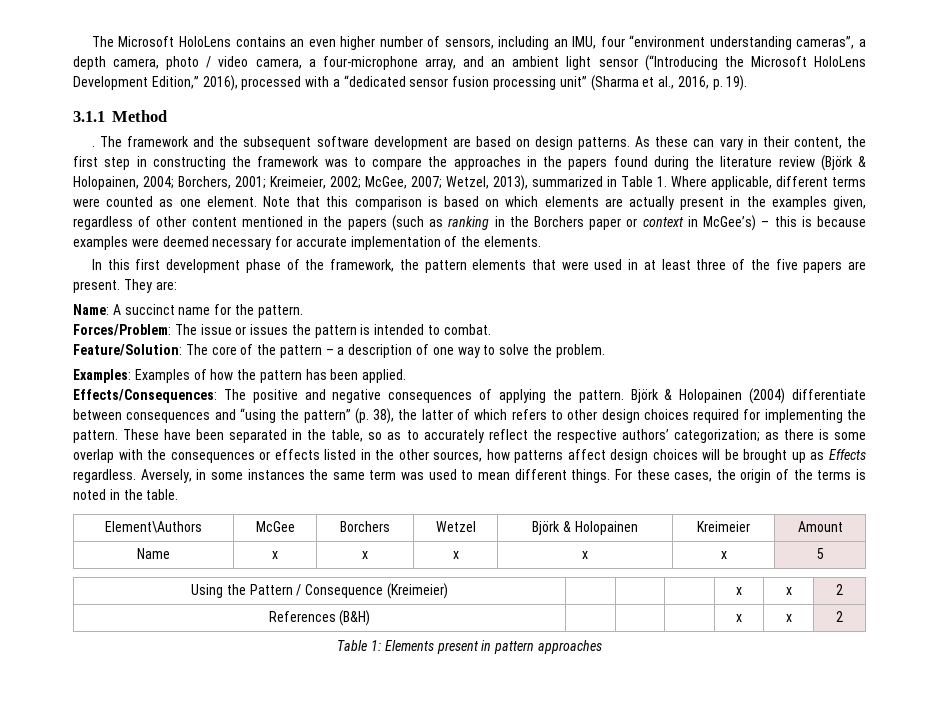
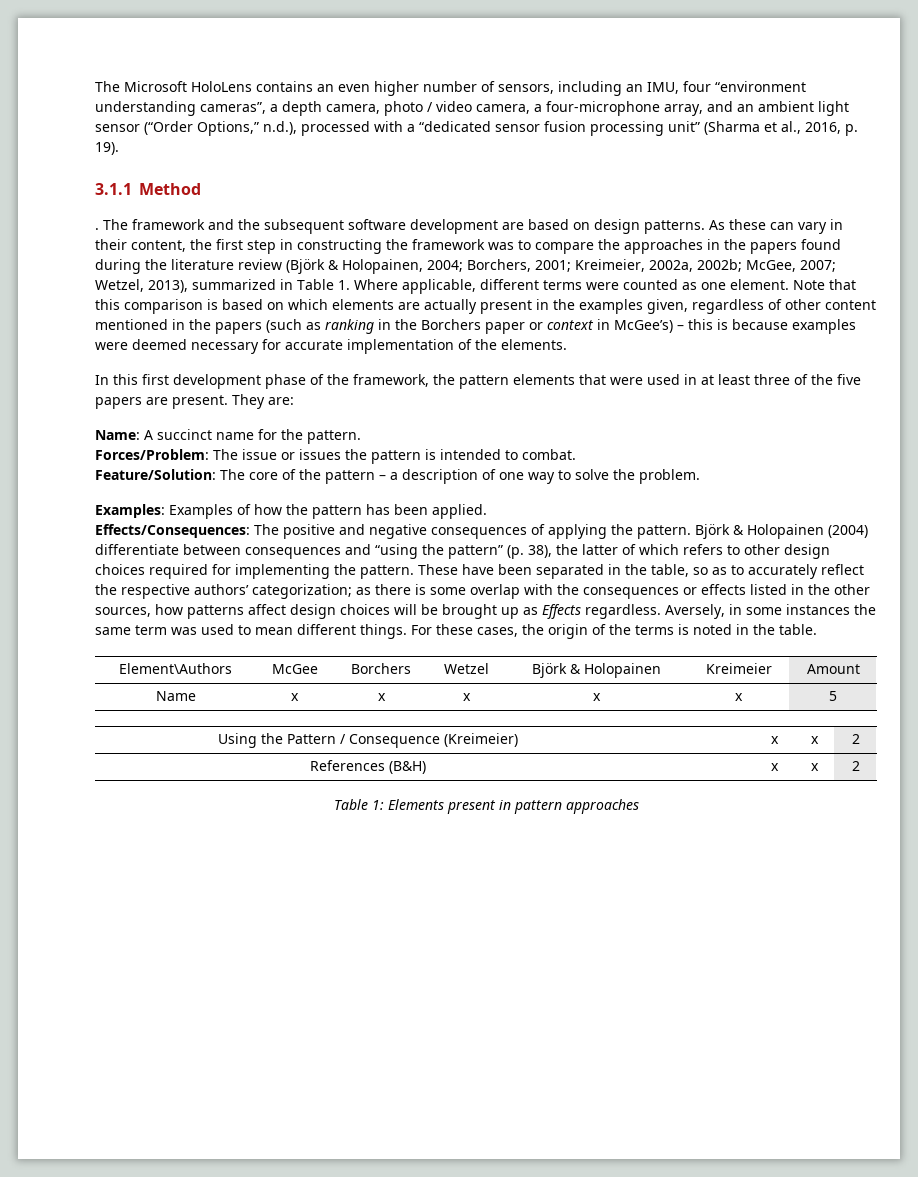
[644,55,867,71] [73,75,238,91] (“Introducing the Microsoft HoloLens Development Edition,” 2016), -> [144,121,297,136] (“Order Options,” n.d.),
[330,176,361,189] 2002; -> [649,259,742,272] 2002a, 2002b;

